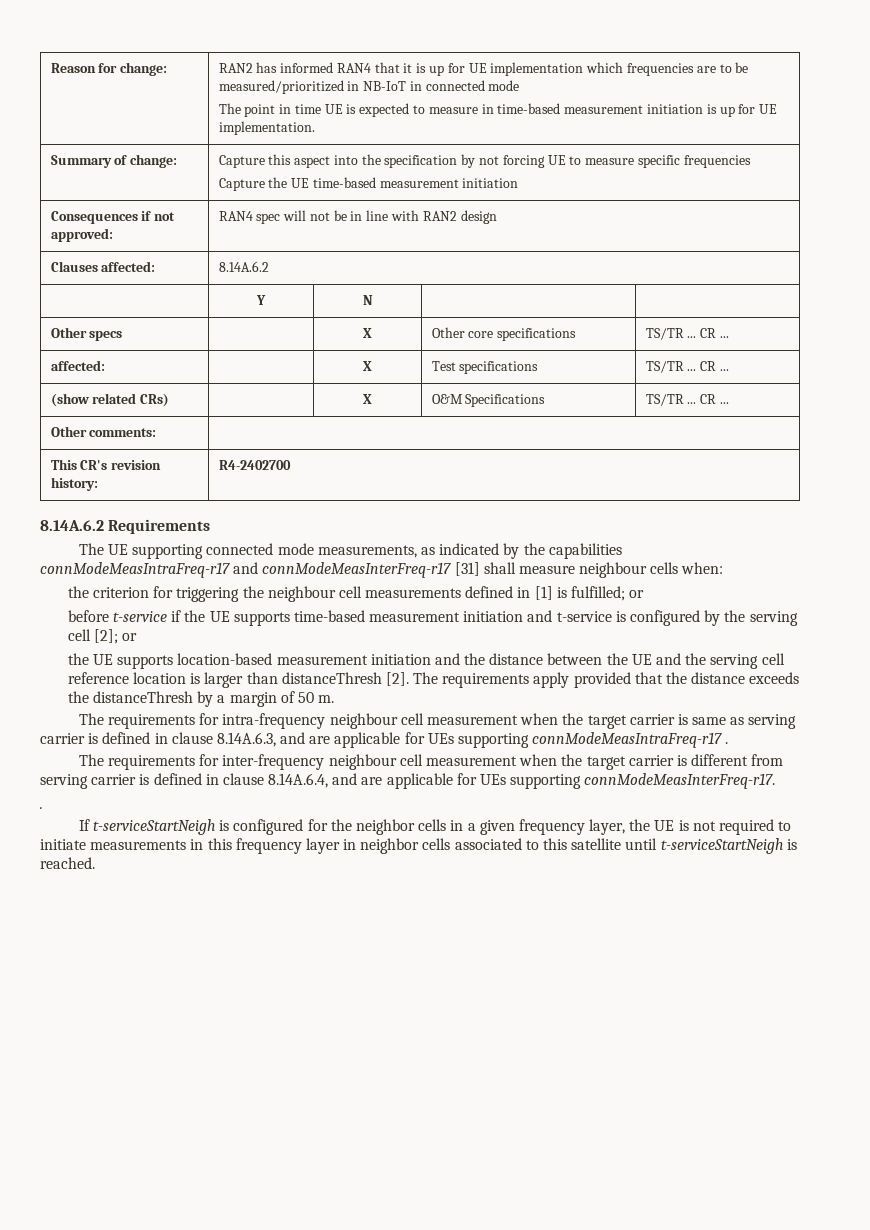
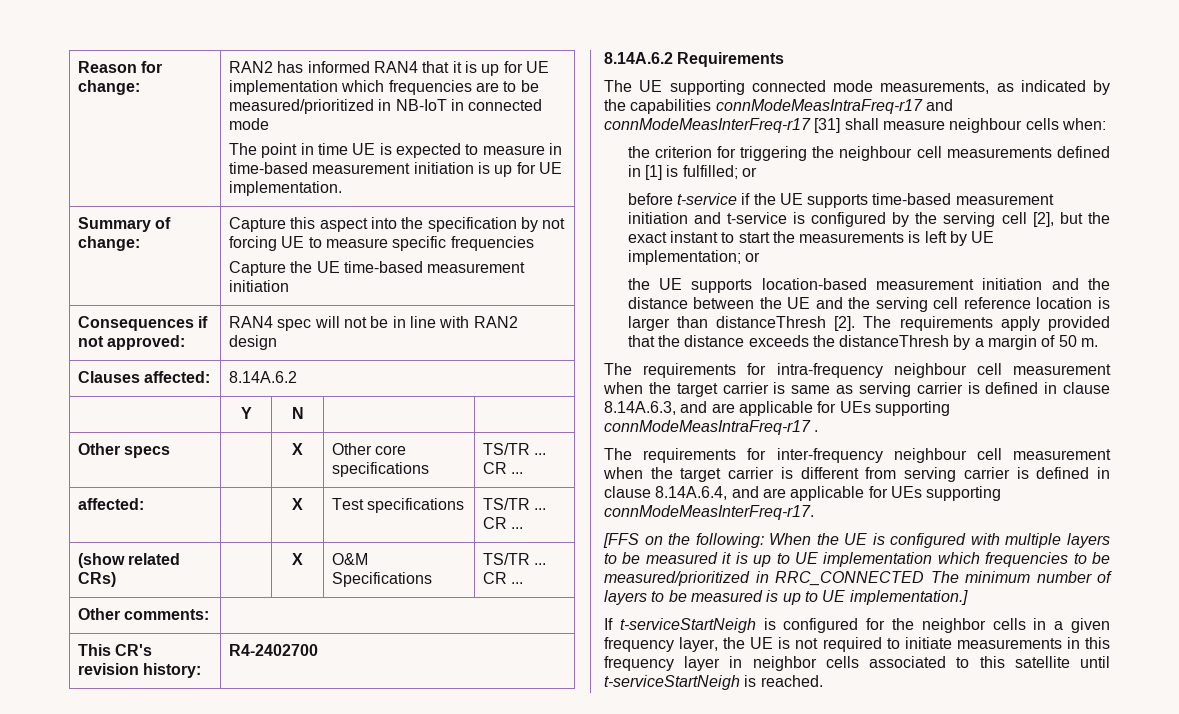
[93,629,118,644] [2]; -> [1032,212,1110,227] [627,231,995,246] [627,250,741,265] [2], but the exact instant to start the measurements is left by UE implementation;
[40,807,43,809] . -> [603,533,1110,548] [604,552,1110,567] [604,571,1112,586] [604,590,968,605] [FFS on the following: When the UE is configured with multiple layers to be measured it is up to UE implementation which frequencies to be measured/prioritized in RRC_CONNECTED The minimum number of layers to be measured is up to UE implementation.]

